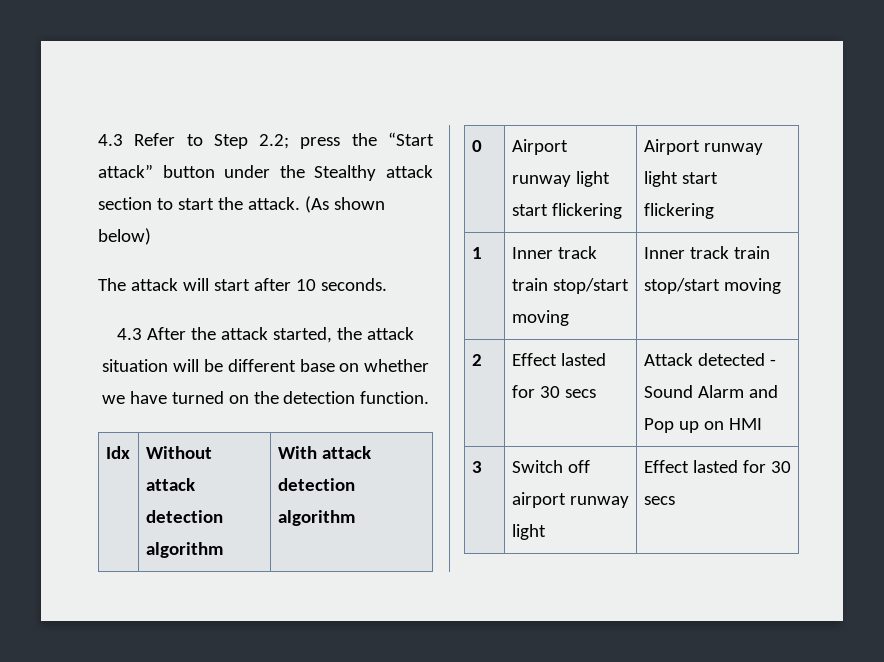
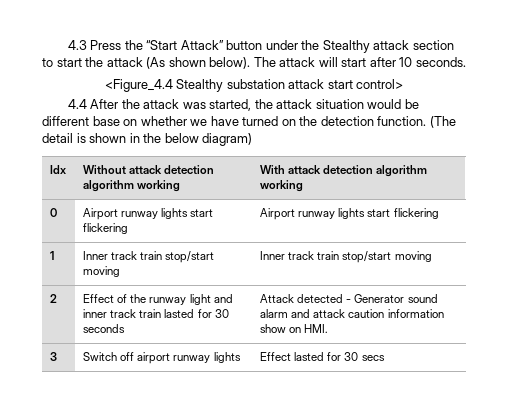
[98,133,341,149] 4.3 Refer to Step 2.2; press -> [67,40,122,50] 4.3 Press
[98,164,153,178] attack” -> [180,40,224,50] Attack”
[247,197,300,210] attack. -> [106,57,143,67] attack
[98,228,151,245] below) // -> [209,57,251,69] below).
[117,328,143,340] 4.3 -> [104,79,404,92] [67,99,87,109] <Figure_4.4 Stealthy substation attack start control> // 4.4
(268, 333) none -> [182,102,206,109] was
[172,359,199,372] will -> [367,99,402,109] would
(430, 397) none -> [429,116,456,128] [42,133,253,146] (The detail is shown in the below diagram)
(223, 550) none -> [137,180,181,192] working
(355, 518) none -> [260,180,304,192] working
[575,171,610,187] light -> [161,208,189,219] lights
[643,171,678,187] light -> [338,208,366,219] lights
[560,353,606,366] [511,385,596,398] lasted for 30 secs -> [117,294,233,305] [83,309,229,318] [83,324,126,333] of the runway light and inner track train lasted for 30 seconds
[643,385,778,398] [643,418,762,433] Sound Alarm and Pop up on HMI -> [354,294,438,303] [260,309,444,318] [260,324,329,333] Generator sound alarm and attack caution information show on HMI.
[511,524,546,540] light -> [213,352,241,363] lights

